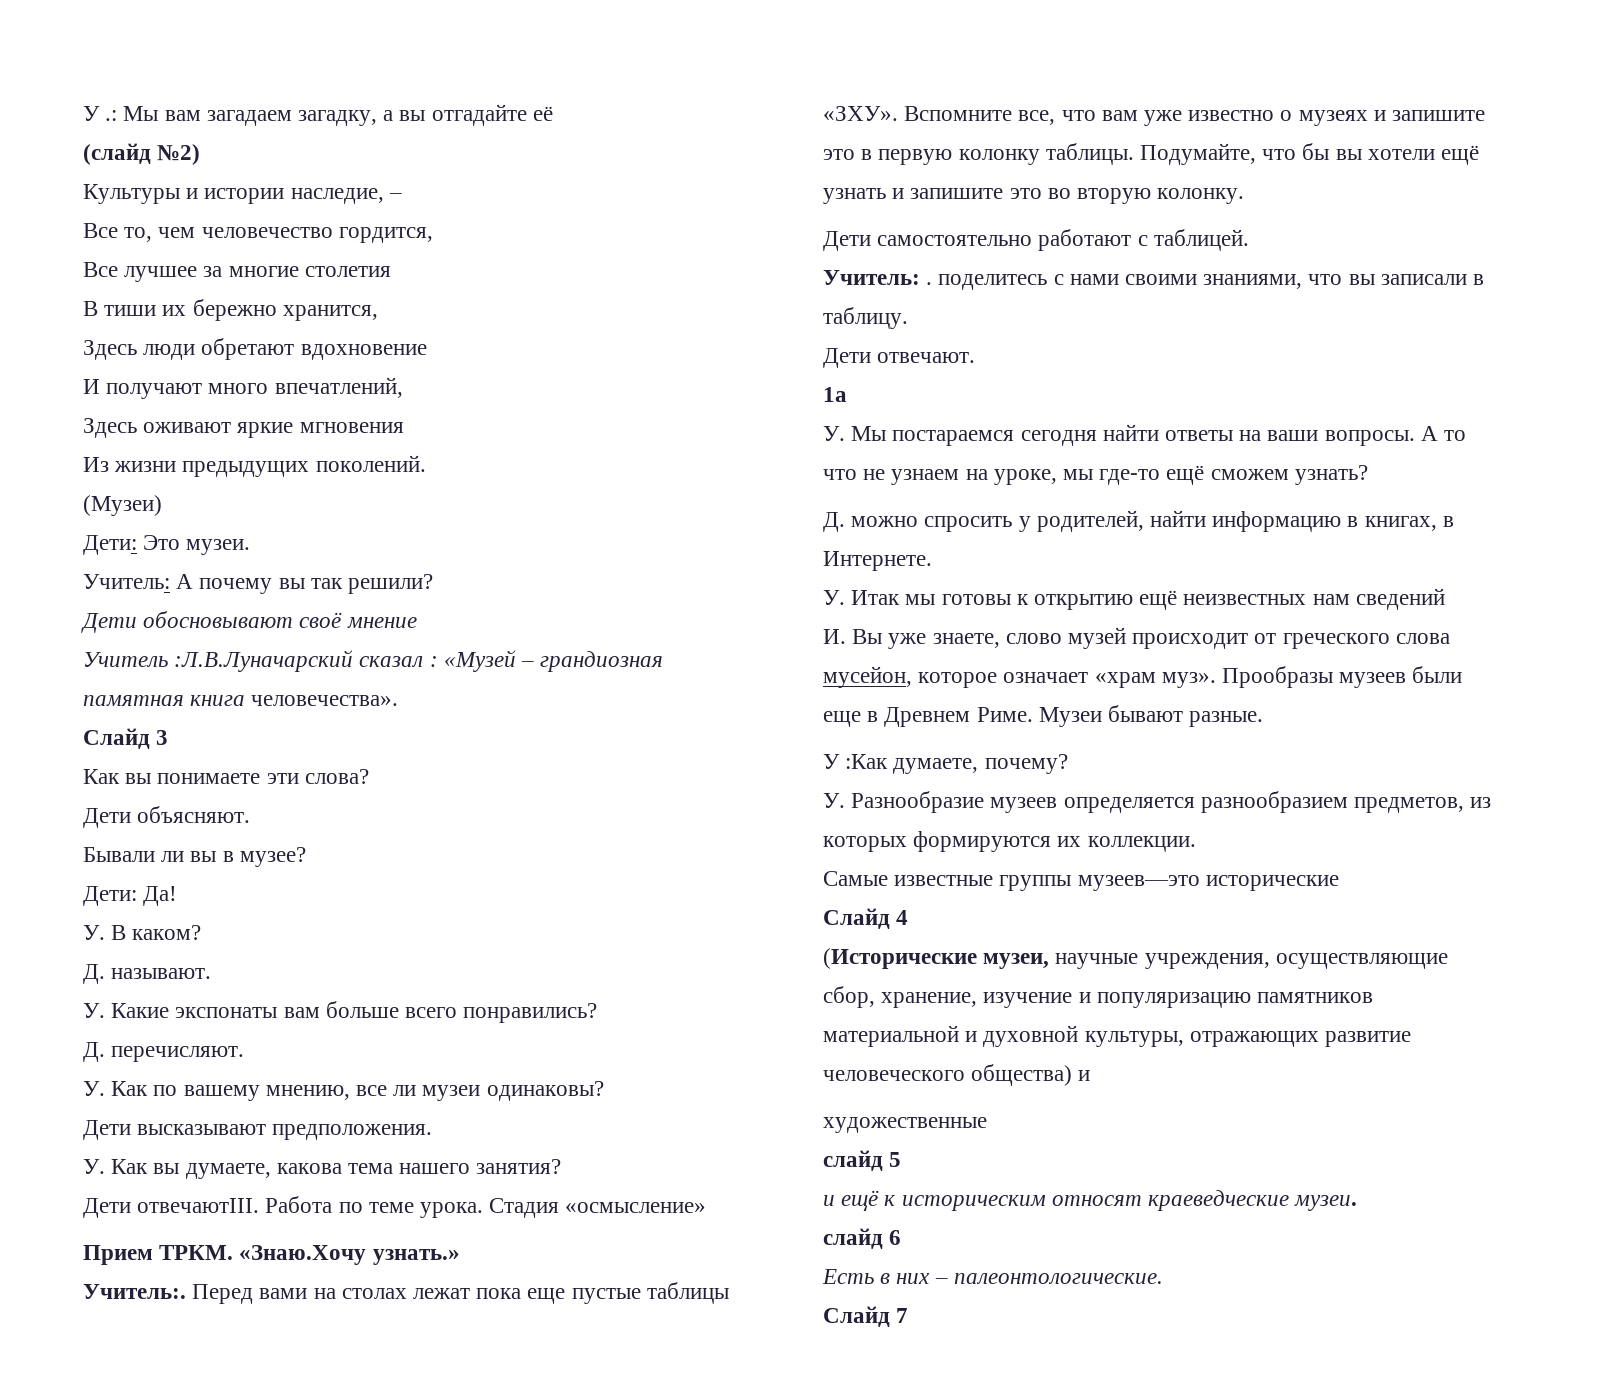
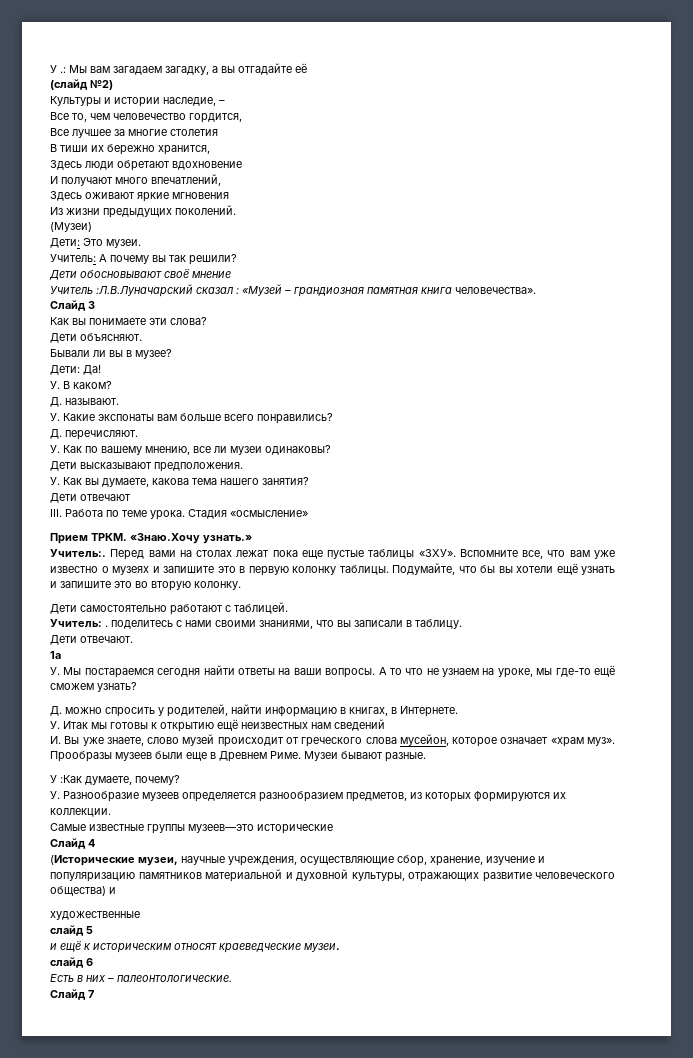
[137,1198,260,1213] отвечаютIII. -> [80,494,131,501] [50,509,62,517] отвечают // III.

